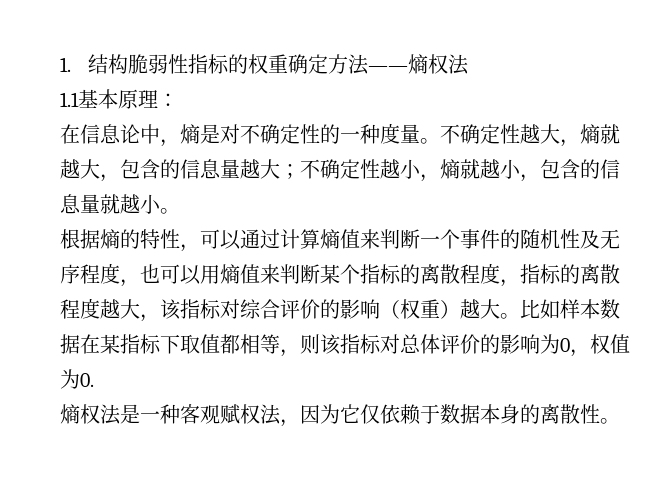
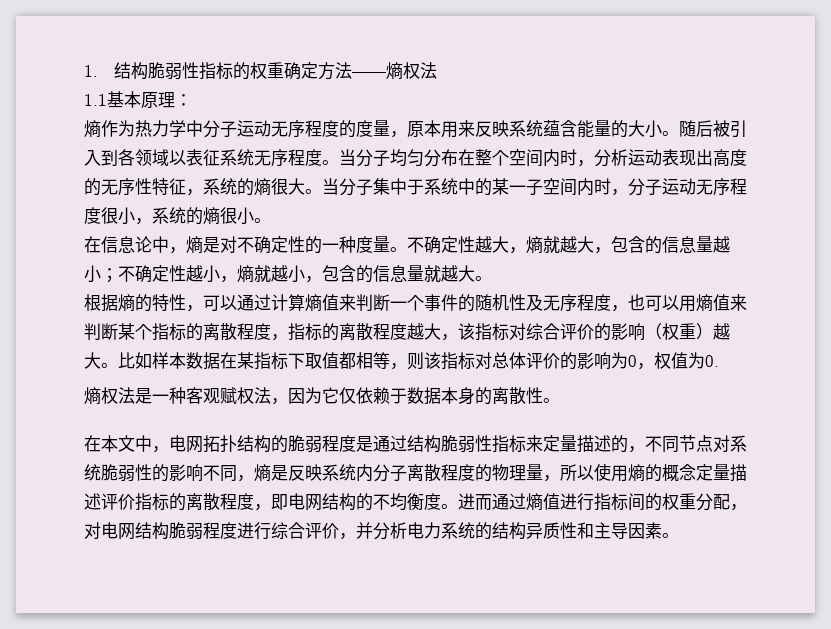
(178, 100) none -> [84,120,747,138] [84,149,747,167] [84,178,747,196] [84,207,271,225] // 熵作为热力学中分子运动无序程度的度量，原本用来反映系统蕴含能量的大小。随后被引入到各领域以表征系统无序程度。当分子均匀分布在整个空间内时，分析运动表现出高度的无序性特征，系统的熵很大。当分子集中于系统中的某一子空间内时，分子运动无序程度很小，系统的熵很小。
[260,159,280,179] 大 -> [84,265,101,283] 小
[140,194,161,214] 小 -> [458,265,475,282] 大
(620, 421) none -> [84,435,747,453] [84,463,747,482] [84,493,747,511] [84,522,679,540] // 在本文中，电网拓扑结构的脆弱程度是通过结构脆弱性指标来定量描述的，不同节点对系统脆弱性的影响不同，熵是反映系统内分子离散程度的物理量，所以使用熵的概念定量描述评价指标的离散程度，即电网结构的不均衡度。进而通过熵值进行指标间的权重分配，对电网结构脆弱程度进行综合评价，并分析电力系统的结构异质性和主导因素。

